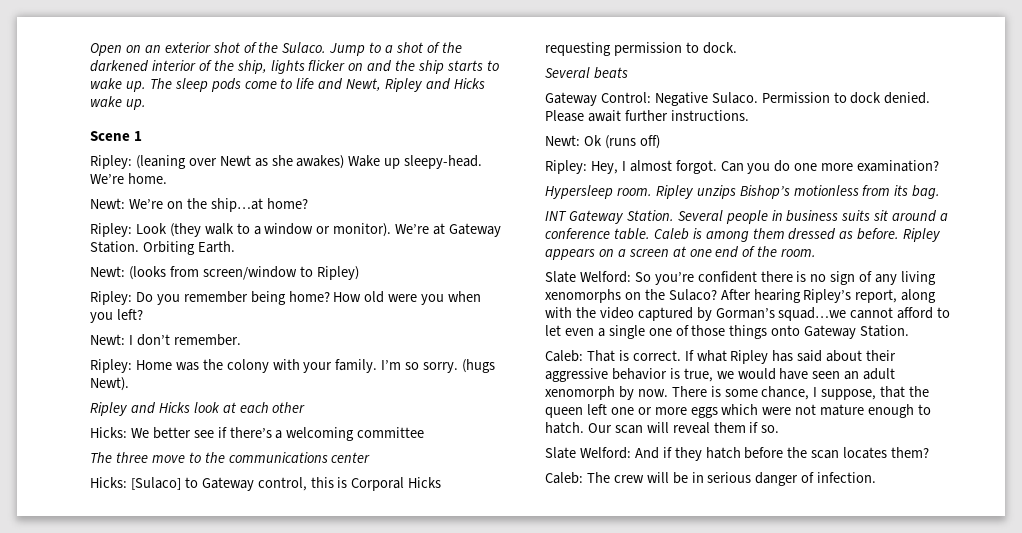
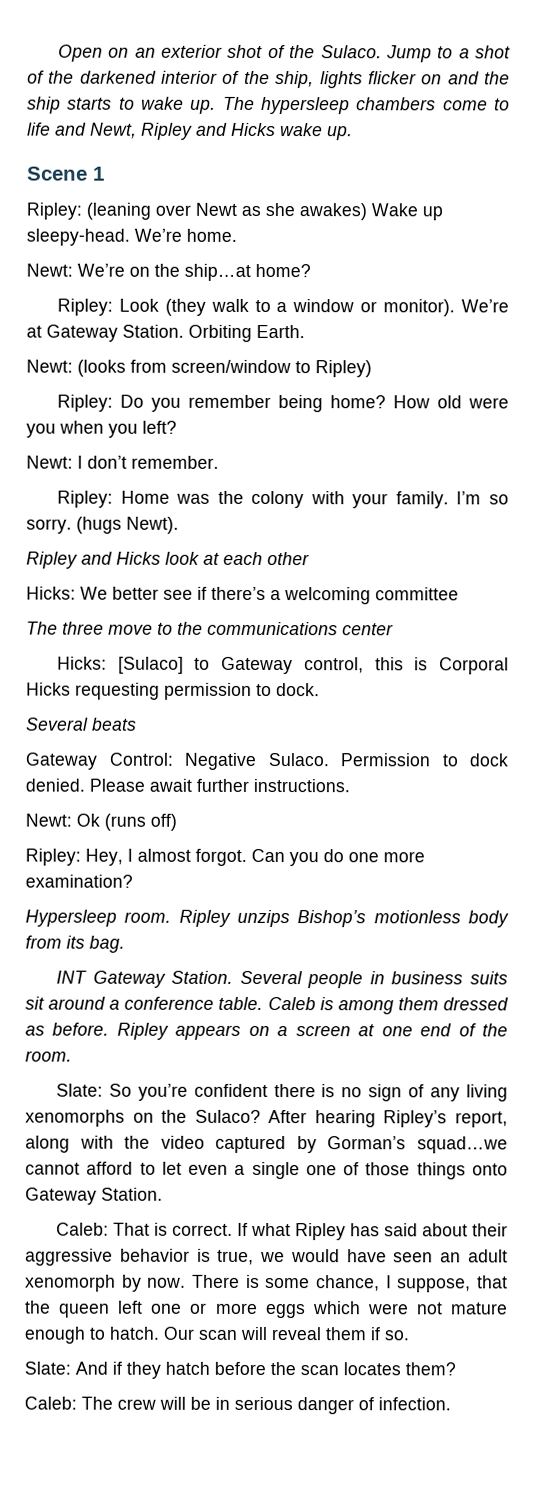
[174,78,241,92] sleep pods -> [261,96,437,115] hypersleep chambers
(859, 190) none -> [467,910,509,928] body
[545,271,631,283] Slate Welford: -> [55,1083,103,1097] Slate:
[545,447,631,459] Slate Welford: -> [24,1361,71,1375] Slate:

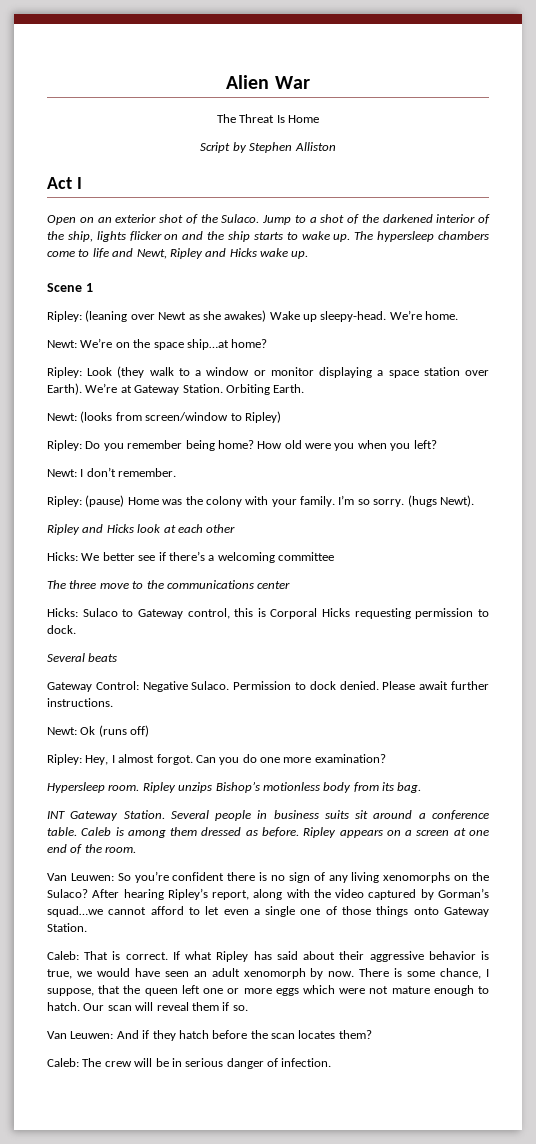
(57, 53) none -> [226,75,310,89] [216,114,320,123] [200,142,336,153] [47,177,82,189] Alien War // The Threat Is Home // Script by Stephen Alliston // Act I //
(180, 270) none -> [153,342,184,350] space
[383,299,456,317] monitor). -> [270,367,489,378] [47,383,82,395] monitor displaying a space station over Earth).
(113, 499) none -> [85,495,125,507] (pause)
[117,656,184,674] [Sulaco] -> [82,608,118,617] Sulaco
[55,1083,103,1097] Slate: -> [47,873,114,881] Van Leuwen:
[24,1361,71,1375] Slate: -> [47,1031,114,1039] Van Leuwen:

